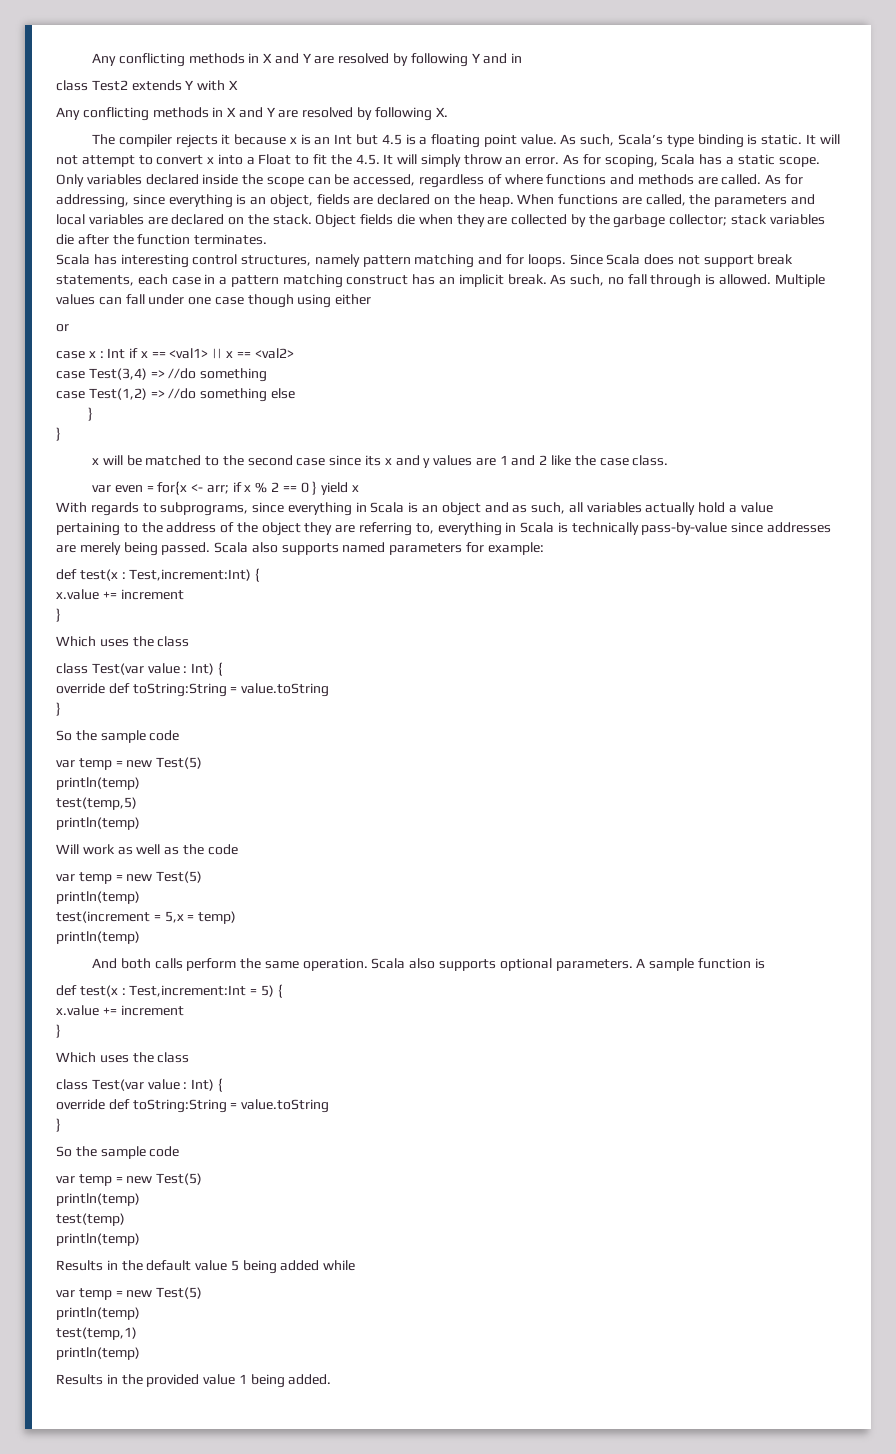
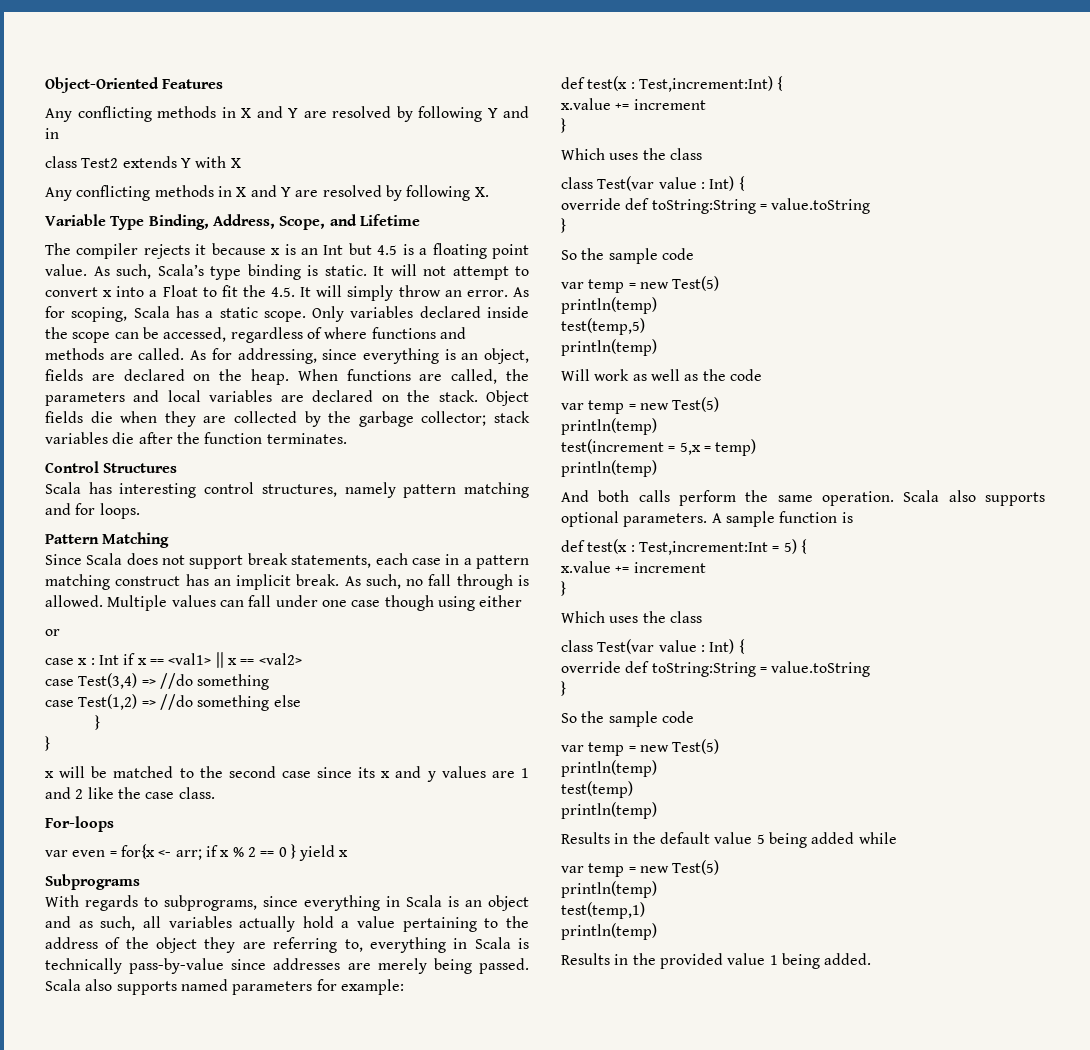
(91, 59) none -> [45,77,224,93] Object-Oriented Features //
(448, 112) none -> [45,214,420,230] // Variable Type Binding, Address, Scope, and Lifetime
(268, 239) none -> [45,461,178,473] // Control Structures
(566, 260) none -> [45,532,170,548] // Pattern Matching //
(669, 460) none -> [45,816,114,832] // For-loops
(359, 488) none -> [45,874,140,890] // Subprograms

